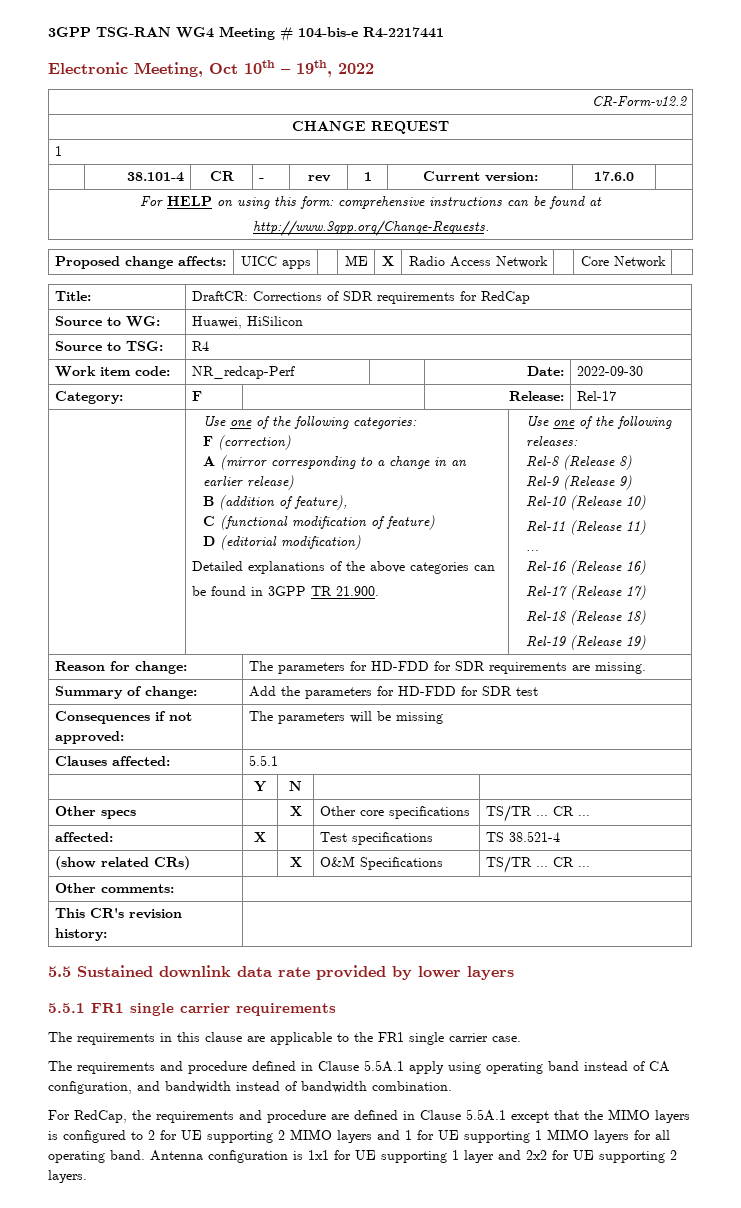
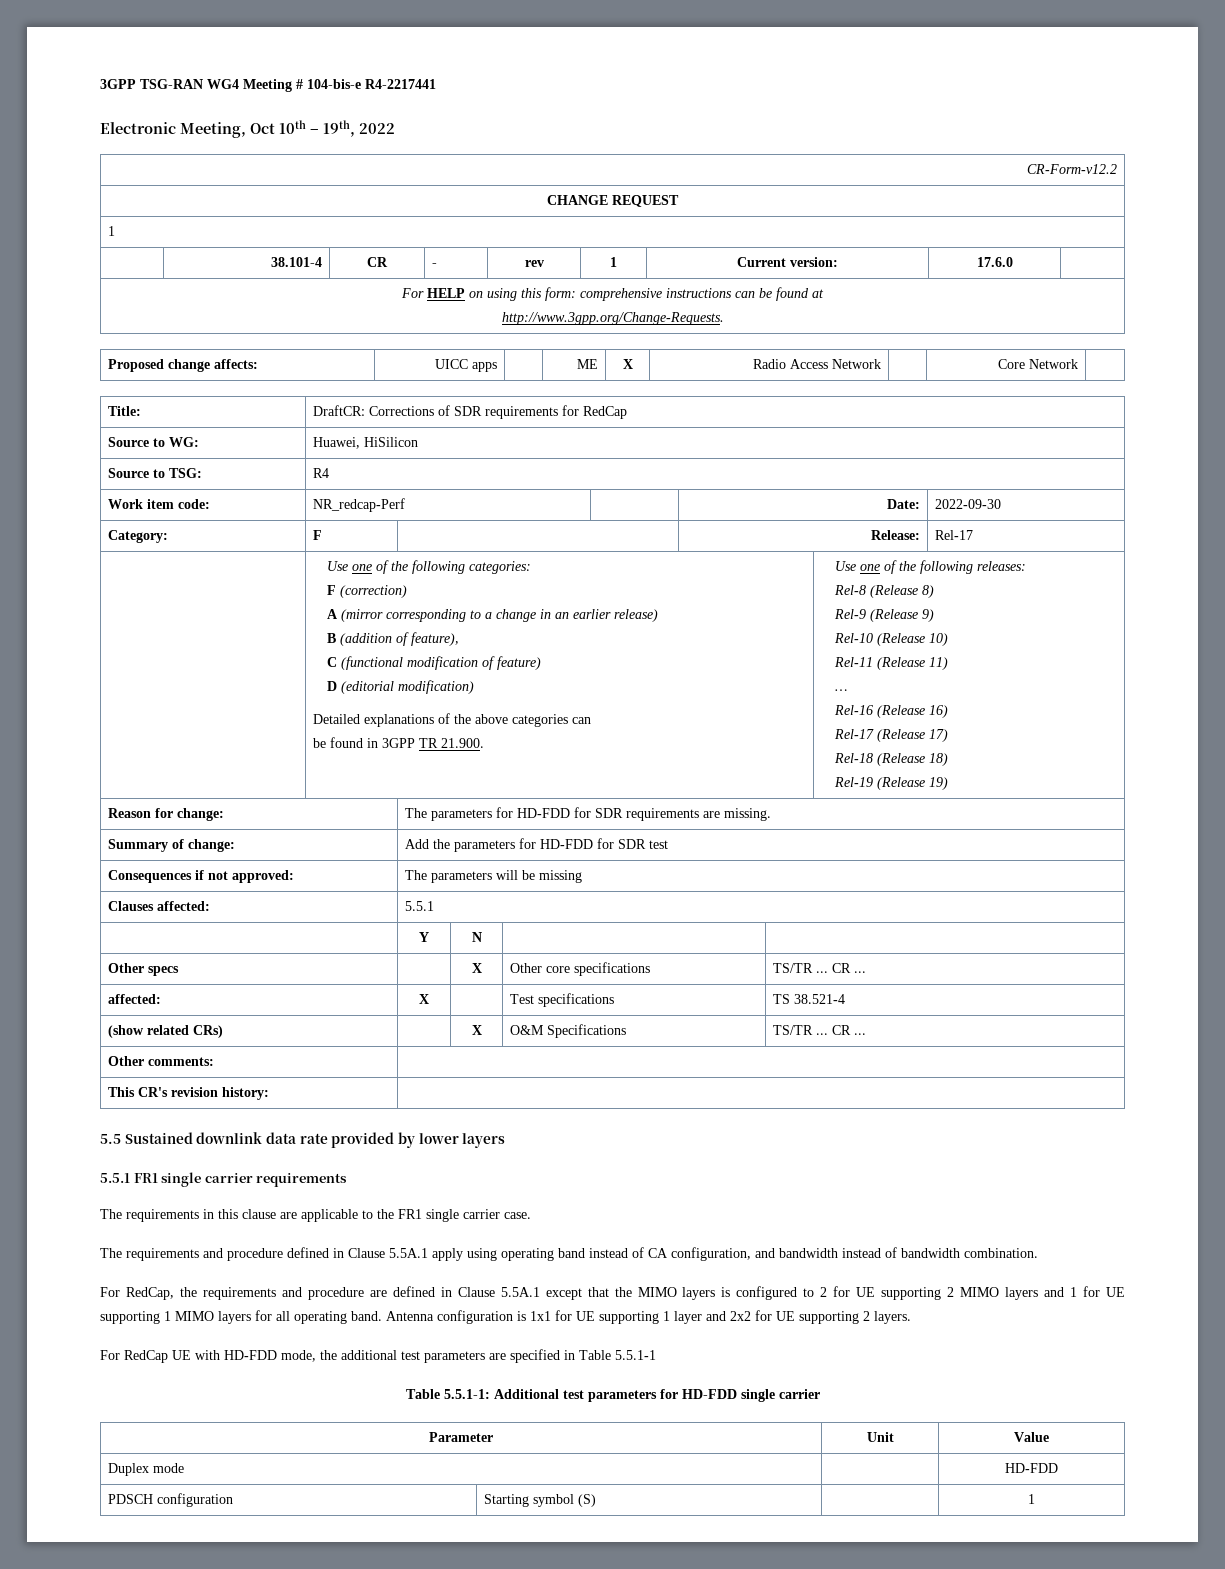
(87, 1176) none -> [100,1349,656,1363] [405,1389,820,1402] [429,1432,493,1442] [866,1432,894,1442] [1013,1432,1049,1442] [108,1463,185,1476] [1004,1463,1058,1473] [108,1493,234,1507] [484,1494,597,1507] [1028,1494,1035,1504] // For RedCap UE with HD-FDD mode, the additional test parameters are specified in Table 5.5.1-1 // Table 5.5.1-1: Additional test parameters for HD-FDD single carrier // Parameter | Unit | Value // Duplex mode | | HD-FDD // PDSCH configuration | Starting symbol (S) | | 1

